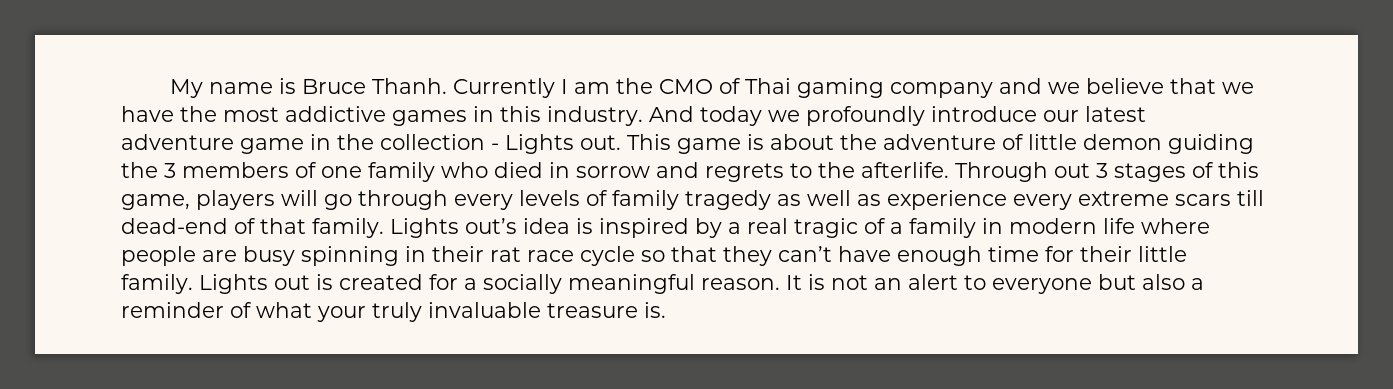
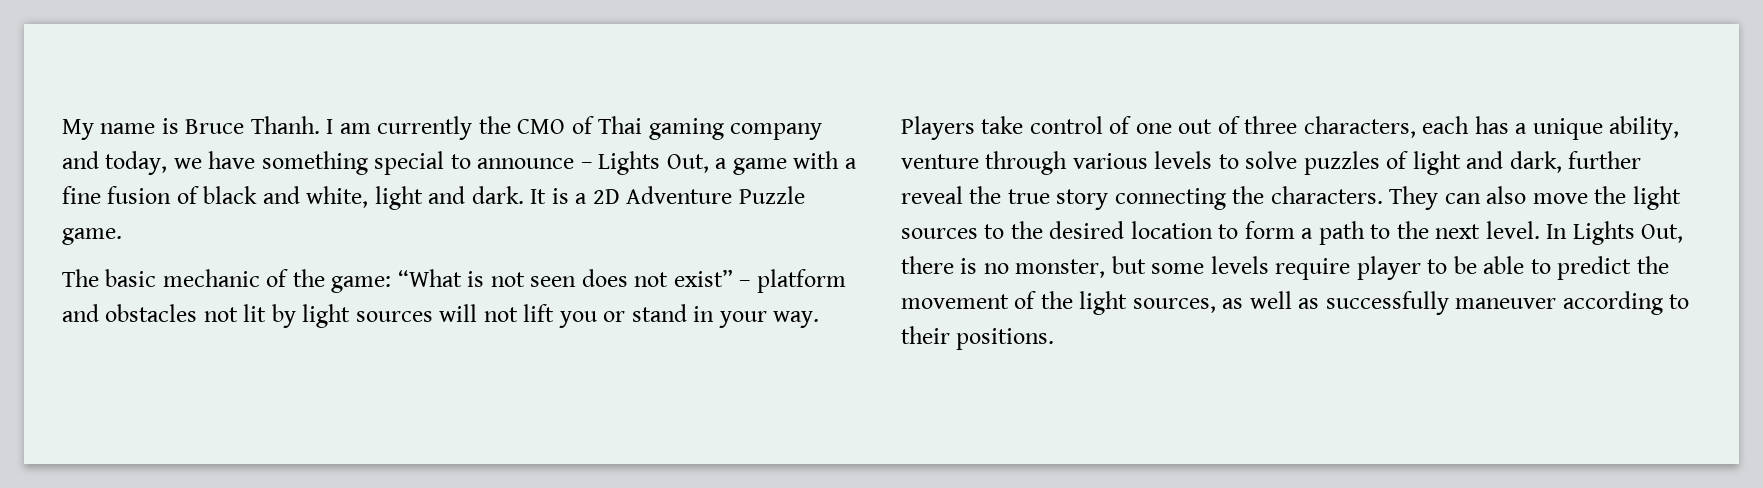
[453,78,556,98] Currently -> (320, 125) none
(611, 88) none -> [377,116,473,140] currently
[1048,78,1255,94] [121,106,1146,126] [121,134,1254,154] [121,162,1259,182] [121,190,1264,210] [121,218,1210,238] [121,246,1187,266] [121,274,1204,294] [121,302,666,322] we believe that we have the most addictive games in this industry. And today we profoundly introduce our latest adventure game in the collection - Lights out. This game is about the adventure of little demon guiding the 3 members of one family who died in sorrow and regrets to the afterlife. Through out 3 stages of this game, players will go through every levels of family tragedy as well as experience every extreme scars till dead-end of that family. Lights out’s idea is inspired by a real tragic of a family in modern life where people are busy spinning in their rat race cycle so that they can’t have enough time for their little family. Lights out is created for a socially meaningful reason. It is not an alert to everyone but also a reminder of what your truly invaluable treasure is. -> [105,151,857,175] [62,186,805,210] [62,228,122,245] [62,269,846,293] [62,304,820,328] [901,116,1680,140] [901,151,1642,175] [901,186,1681,210] [901,221,1684,245] [901,256,1669,280] [901,291,1690,315] [901,326,1055,350] today, we have something special to announce – Lights Out, a game with a fine fusion of black and white, light and dark. It is a 2D Adventure Puzzle game. // The basic mechanic of the game: “What is not seen does not exist” – platform and obstacles not lit by light sources will not lift you or stand in your way. Players take control of one out of three characters, each has a unique ability, venture through various levels to solve puzzles of light and dark, further reveal the true story connecting the characters. They can also move the light sources to the desired location to form a path to the next level. In Lights Out, there is no monster, but some levels require player to be able to predict the movement of the light sources, as well as successfully maneuver according to their positions.

